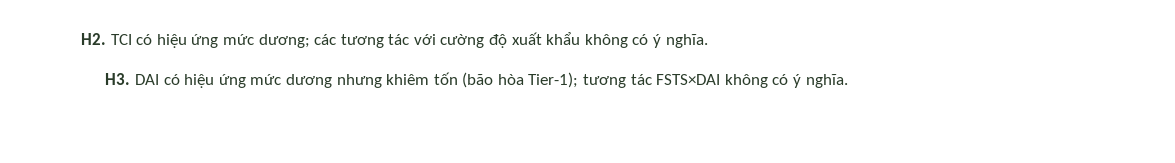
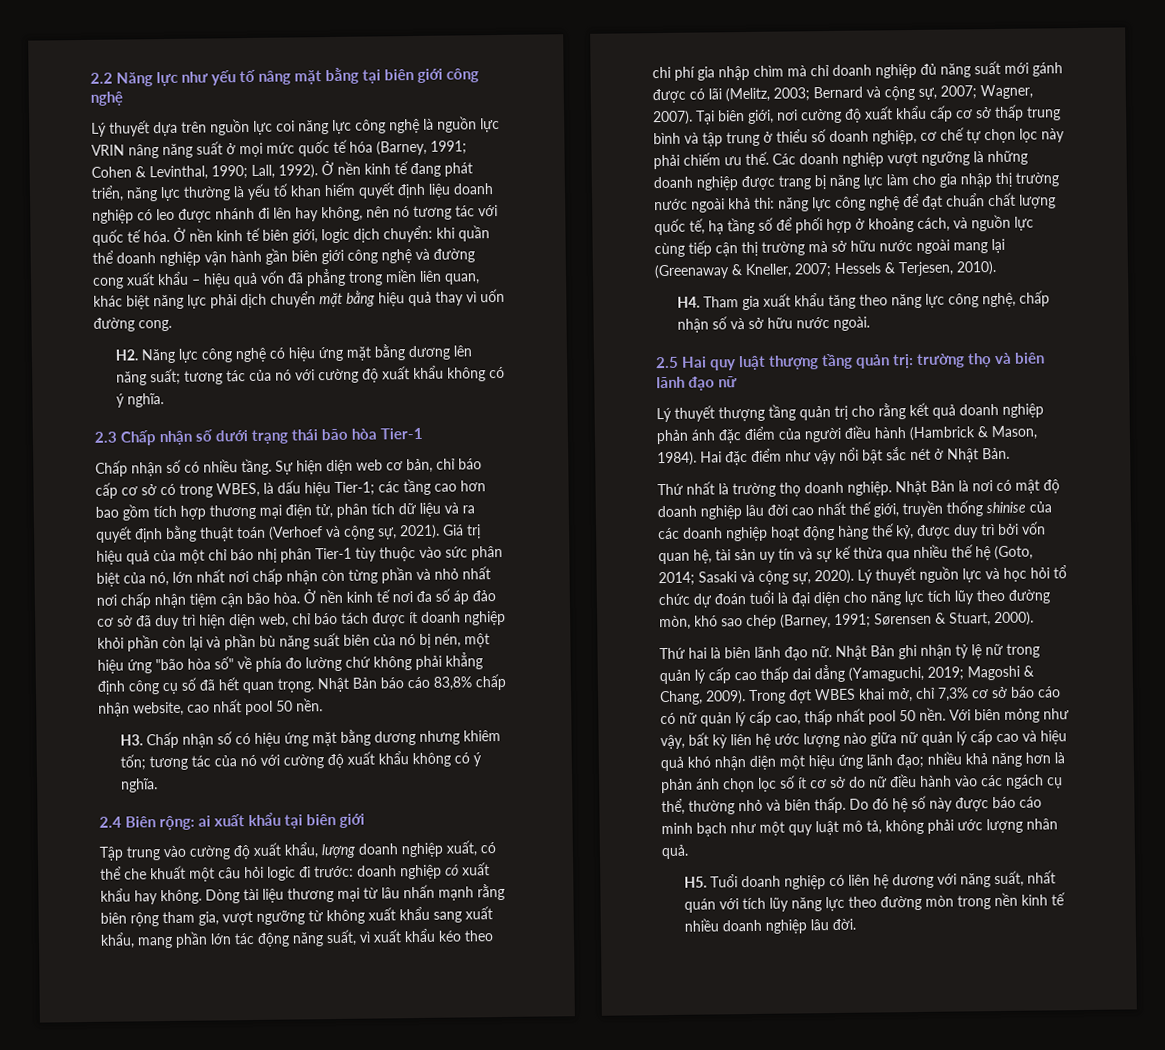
[81,32,708,48] [105,73,282,88] H2. TCI có hiệu ứng mức dương; các tương tác với cường độ xuất khẩu không có ý nghĩa. // H3. DAI có hiệu ứng mức -> [90,67,479,87] [90,91,123,106] [91,116,500,137] [91,139,467,159] [91,160,473,181] [91,182,494,202] [92,205,498,224] [92,225,490,246] [92,248,475,267] [92,268,480,289] [93,288,505,310] [93,317,172,332] [115,344,473,364] [116,365,506,386] [116,393,165,408] [94,427,423,446] [95,458,482,477] [95,478,486,499] [95,502,475,521] [95,524,481,543] [96,545,503,565] [96,566,491,587] [96,588,496,609] [97,610,506,630] [97,632,490,652] [97,652,483,674] [97,673,506,695] [98,698,323,717] [120,729,372,749] 2.2 Năng lực như yếu tố nâng mặt bằng tại biên giới công nghệ // Lý thuyết dựa trên nguồn lực coi năng lực công nghệ là nguồn lực VRIN nâng năng suất ở mọi mức quốc tế hóa (Barney, 1991; Cohen & Levinthal, 1990; Lall, 1992). Ở nền kinh tế đang phát triển, năng lực thường là yếu tố khan hiếm quyết định liệu doanh nghiệp có leo được nhánh đi lên hay không, nên nó tương tác với quốc tế hóa. Ở nền kinh tế biên giới, logic dịch chuyển: khi quần thể doanh nghiệp vận hành gần biên giới công nghệ và đường cong xuất khẩu – hiệu quả vốn đã phẳng trong miền liên quan, khác biệt năng lực phải dịch chuyển mặt bằng hiệu quả thay vì uốn đường cong. // H2. Năng lực công nghệ có hiệu ứng mặt bằng dương lên năng suất; tương tác của nó với cường độ xuất khẩu không có ý nghĩa. // 2.3 Chấp nhận số dưới trạng thái bão hòa Tier-1 // Chấp nhận số có nhiều tầng. Sự hiện diện web cơ bản, chỉ báo cấp cơ sở có trong WBES, là dấu hiệu Tier-1; các tầng cao hơn bao gồm tích hợp thương mại điện tử, phân tích dữ liệu và ra quyết định bằng thuật toán (Verhoef và cộng sự, 2021). Giá trị hiệu quả của một chỉ báo nhị phân Tier-1 tùy thuộc vào sức phân biệt của nó, lớn nhất nơi chấp nhận còn từng phần và nhỏ nhất nơi chấp nhận tiệm cận bão hòa. Ở nền kinh tế nơi đa số áp đảo cơ sở đã duy trì hiện diện web, chỉ báo tách được ít doanh nghiệp khỏi phần còn lại và phần bù năng suất biên của nó bị nén, một hiệu ứng "bão hòa số" về phía đo lường chứ không phải khẳng định công cụ số đã hết quan trọng. Nhật Bản báo cáo 83,8% chấp nhận website, cao nhất pool 50 nền. // H3. Chấp nhận số có hiệu ứng mặt bằng
[433,72,848,88] tốn (bão hòa Tier-1); tương tác FSTS×DAI không có ý nghĩa. -> [120,751,483,771] [121,778,159,793] [99,812,365,831] [99,840,496,861] [100,862,490,882] [100,883,505,905] [100,906,493,927] [100,928,494,949] [652,60,1063,81] [652,84,1033,104] [653,104,1061,126] [653,127,1065,147] [653,150,1028,170] [653,172,1059,191] [654,192,1056,213] [654,214,1034,236] [654,238,1005,258] [654,261,997,280] [677,290,1051,311] [677,316,871,333] [655,352,1045,371] [656,376,738,391] [656,402,1044,423] [656,425,1038,445] [657,447,1010,467] [657,479,1060,498] [657,500,1052,520] [658,521,1046,542] [658,544,1033,565] [658,565,1067,587] [658,589,1050,608] [659,611,1034,631] [659,643,1040,661] [659,664,1034,685] [660,686,1061,706] [660,707,1070,727] [660,729,1067,750] [660,751,1065,772] [661,774,1063,794] [661,795,1042,816] [661,818,1058,837] [661,844,689,860] [684,870,1057,890] [684,892,1067,913] [684,918,857,934] tốn; tương tác của nó với cường độ xuất khẩu không có ý nghĩa. // 2.4 Biên rộng: ai xuất khẩu tại biên giới // Tập trung vào cường độ xuất khẩu, lượng doanh nghiệp xuất, có thể che khuất một câu hỏi logic đi trước: doanh nghiệp có xuất khẩu hay không. Dòng tài liệu thương mại từ lâu nhấn mạnh rằng biên rộng tham gia, vượt ngưỡng từ không xuất khẩu sang xuất khẩu, mang phần lớn tác động năng suất, vì xuất khẩu kéo theo chi phí gia nhập chìm mà chỉ doanh nghiệp đủ năng suất mới gánh được có lãi (Melitz, 2003; Bernard và cộng sự, 2007; Wagner, 2007). Tại biên giới, nơi cường độ xuất khẩu cấp cơ sở thấp trung bình và tập trung ở thiểu số doanh nghiệp, cơ chế tự chọn lọc này phải chiếm ưu thế. Các doanh nghiệp vượt ngưỡng là những doanh nghiệp được trang bị năng lực làm cho gia nhập thị trường nước ngoài khả thi: năng lực công nghệ để đạt chuẩn chất lượng quốc tế, hạ tầng số để phối hợp ở khoảng cách, và nguồn lực cùng tiếp cận thị trường mà sở hữu nước ngoài mang lại (Greenaway & Kneller, 2007; Hessels & Terjesen, 2010). // H4. Tham gia xuất khẩu tăng theo năng lực công nghệ, chấp nhận số và sở hữu nước ngoài. // 2.5 Hai quy luật thượng tầng quản trị: trường thọ và biên lãnh đạo nữ // Lý thuyết thượng tầng quản trị cho rằng kết quả doanh nghiệp phản ánh đặc điểm của người điều hành (Hambrick & Mason, 1984). Hai đặc điểm như vậy nổi bật sắc nét ở Nhật Bản. // Thứ nhất là trường thọ doanh nghiệp. Nhật Bản là nơi có mật độ doanh nghiệp lâu đời cao nhất thế giới, truyền thống shinise của các doanh nghiệp hoạt động hàng thế kỷ, được duy trì bởi vốn quan hệ, tài sản uy tín và sự kế thừa qua nhiều thế hệ (Goto, 2014; Sasaki và cộng sự, 2020). Lý thuyết nguồn lực và học hỏi tổ chức dự đoán tuổi là đại diện cho năng lực tích lũy theo đường mòn, khó sao chép (Barney, 1991; Sørensen & Stuart, 2000). // Thứ hai là biên lãnh đạo nữ. Nhật Bản ghi nhận tỷ lệ nữ trong quản lý cấp cao thấp dai dẳng (Yamaguchi, 2019; Magoshi & Chang, 2009). Trong đợt WBES khai mở, chỉ 7,3% cơ sở báo cáo có nữ quản lý cấp cao, thấp nhất pool 50 nền. Với biên mỏng như vậy, bất kỳ liên hệ ước lượng nào giữa nữ quản lý cấp cao và hiệu quả khó nhận diện một hiệu ứng lãnh đạo; nhiều khả năng hơn là phản ánh chọn lọc số ít cơ sở do nữ điều hành vào các ngách cụ thể, thường nhỏ và biên thấp. Do đó hệ số này được báo cáo minh bạch như một quy luật mô tả, không phải ước lượng nhân quả. // H5. Tuổi doanh nghiệp có liên hệ dương với năng suất, nhất quán với tích lũy năng lực theo đường mòn trong nền kinh tế nhiều doanh nghiệp lâu đời.

